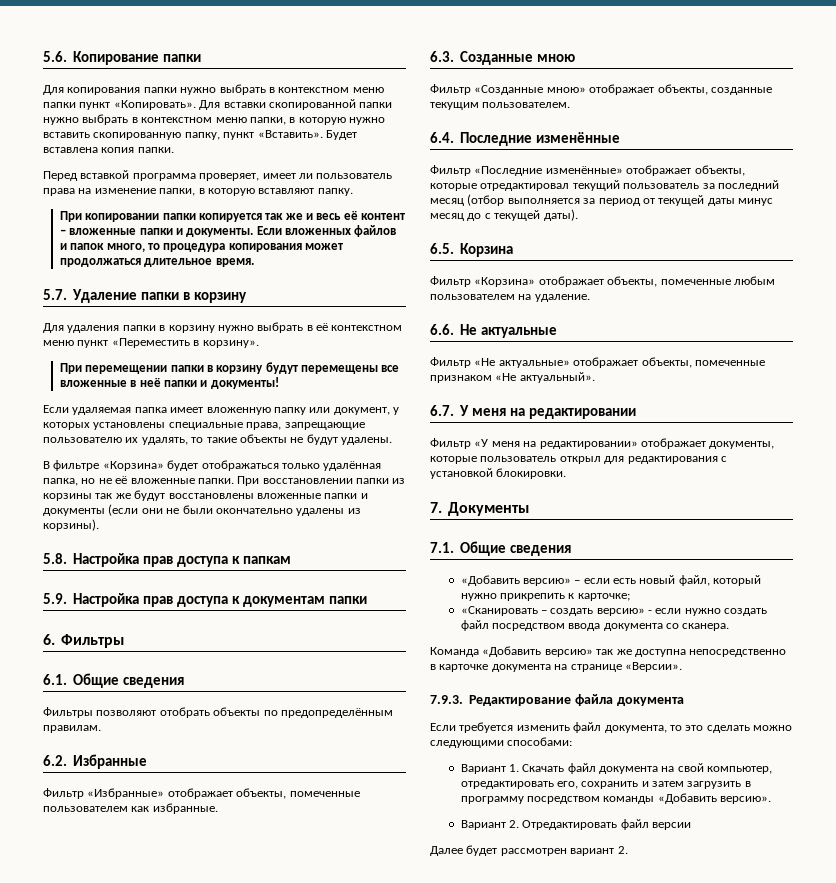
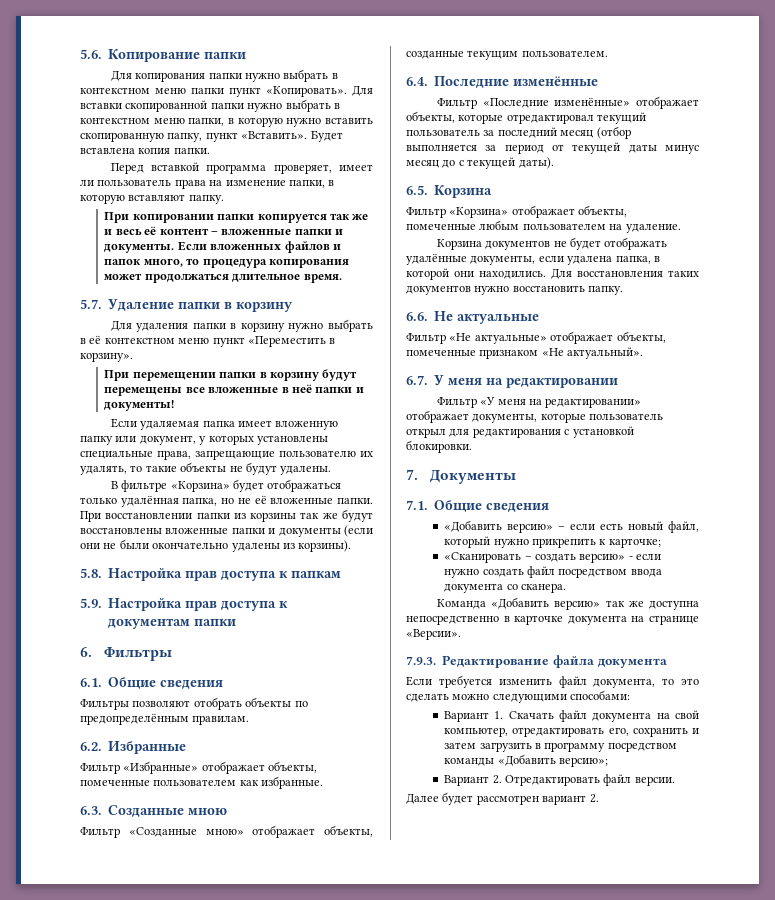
(590, 298) none -> [436,237,668,250] [406,253,660,265] [406,268,699,280] [406,285,624,295] // Корзина документов не будет отображать удалённые документы, если удалена папка, в которой они находились. Для восстановления таких документов нужно восстановить папку.
[720,796,772,804] версию». -> [558,757,608,767] версию»;
[652,822,692,830] версии -> [634,776,675,786] версии.

